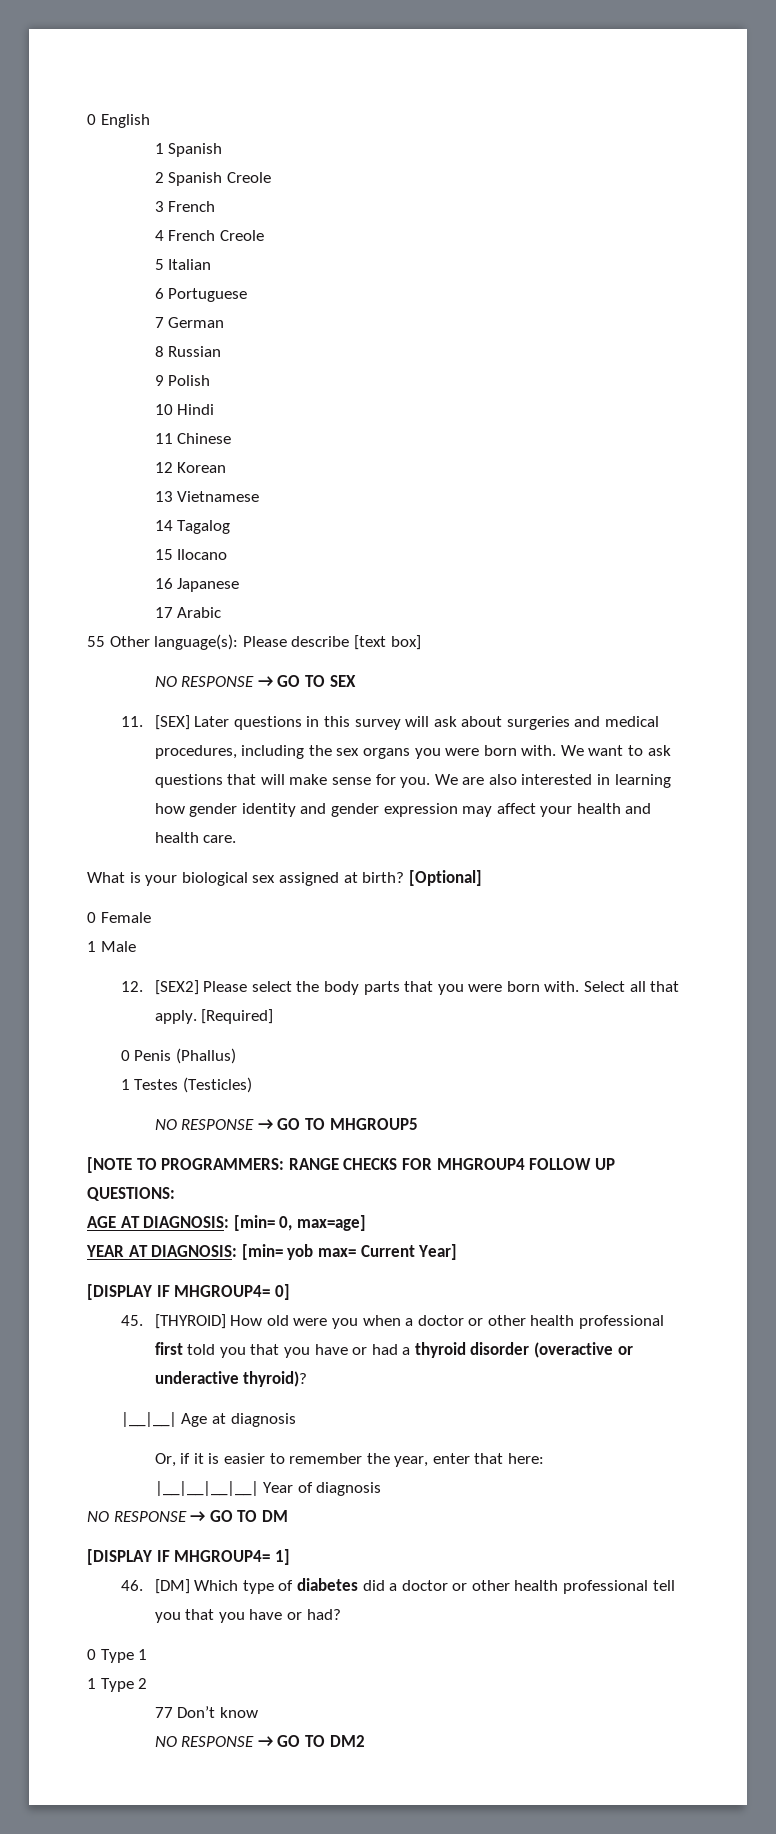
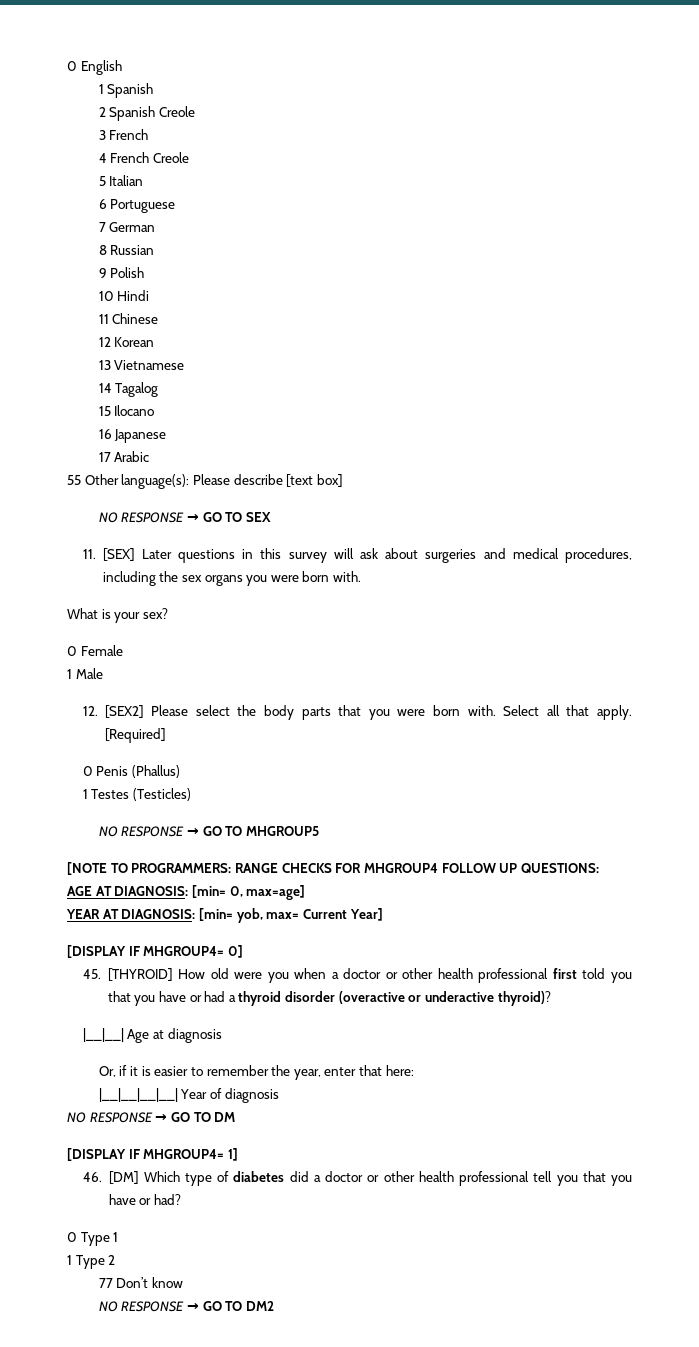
[560,745,671,756] [154,774,671,788] [154,803,652,817] [154,832,237,843] [87,870,482,886] We want to ask questions that will make sense for you. We are also interested in learning how gender identity and gender expression may affect your health and health care. // What is your biological sex assigned at birth? [Optional] -> [67,608,168,623] // What is your sex?
[287,1244,314,1260] yob -> [236,908,263,923] yob,

